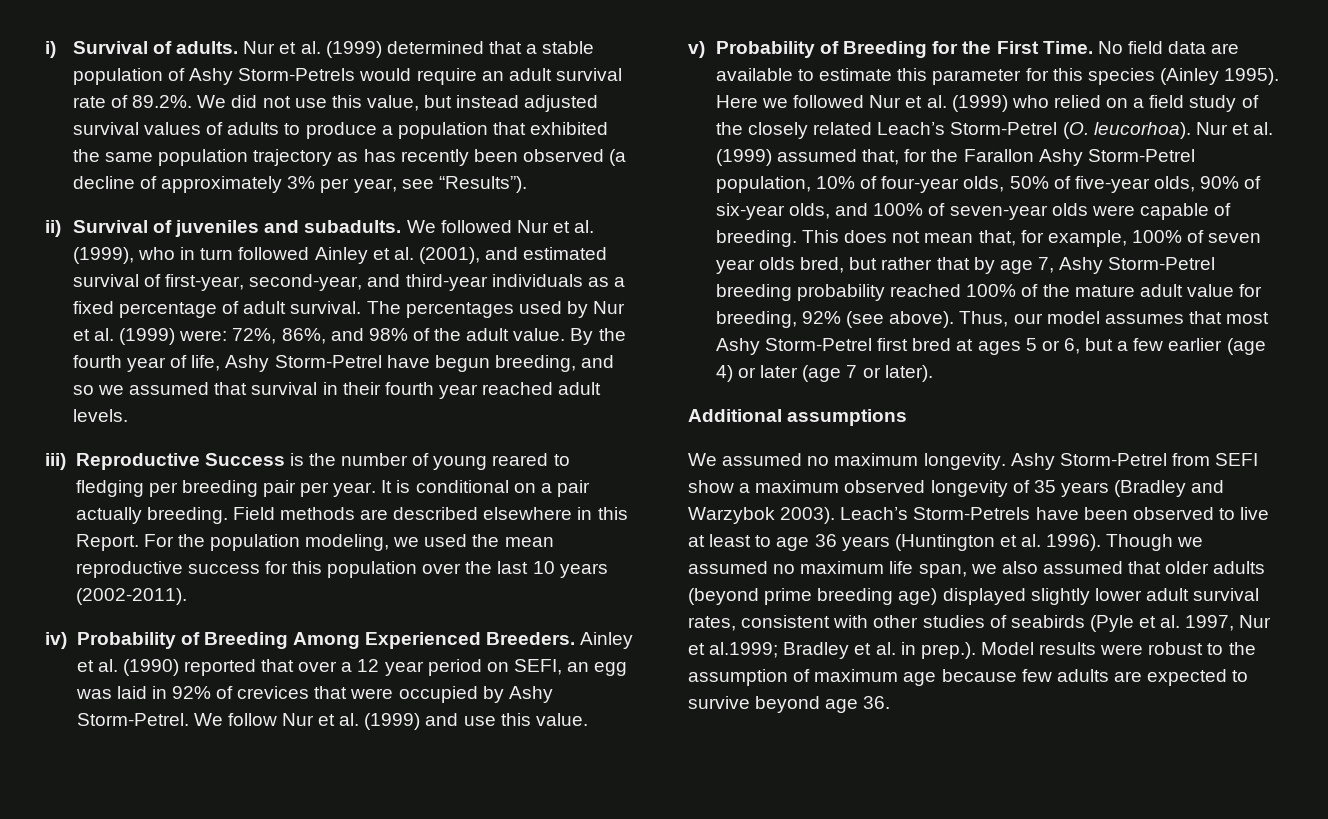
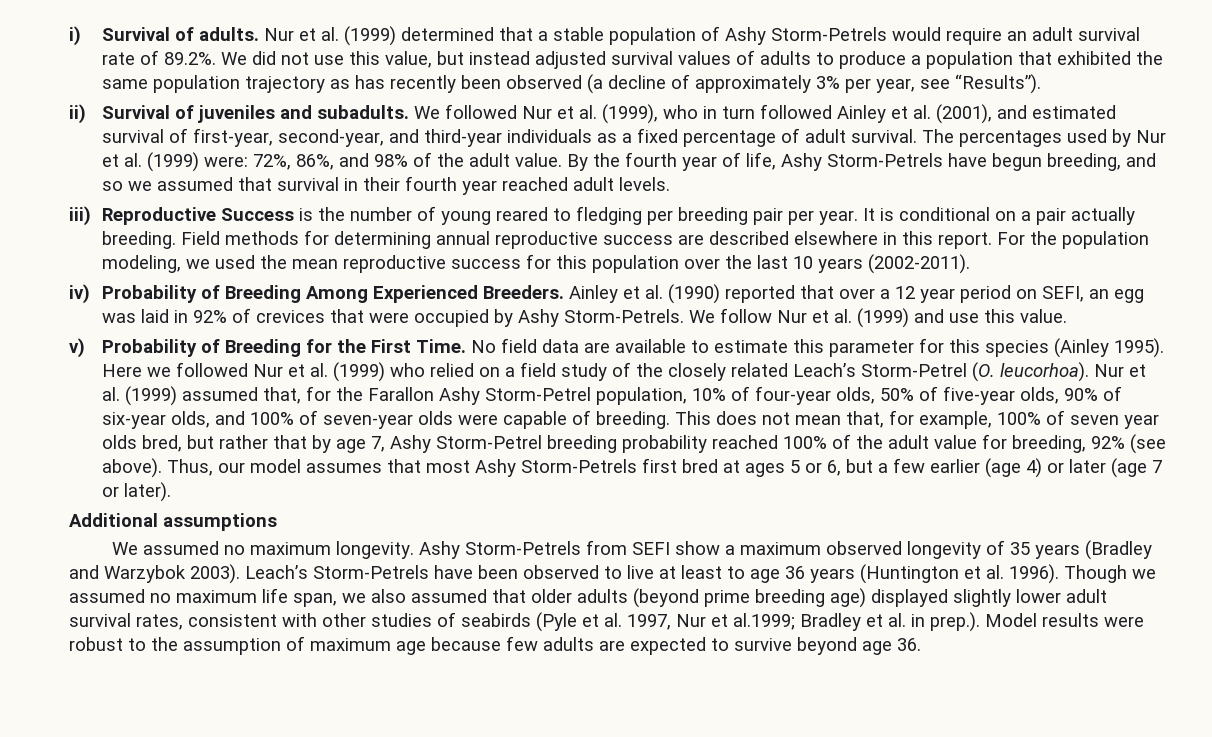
[274,355,382,368] Storm-Petrel -> [826,153,943,167] Storm-Petrels
(355, 513) none -> [303,230,673,249] for determining annual reproductive success
[75,534,139,551] Report. -> [937,232,992,249] report.
[76,713,189,726] Storm-Petrel. -> [563,309,684,323] Storm-Petrels.
[1074,285,1135,297] mature -> (883, 442) none
[765,338,873,351] Storm-Petrel -> [520,459,637,473] Storm-Petrels
[1059,453,1167,466] Storm-Petrel -> [464,541,581,555] Storm-Petrels

